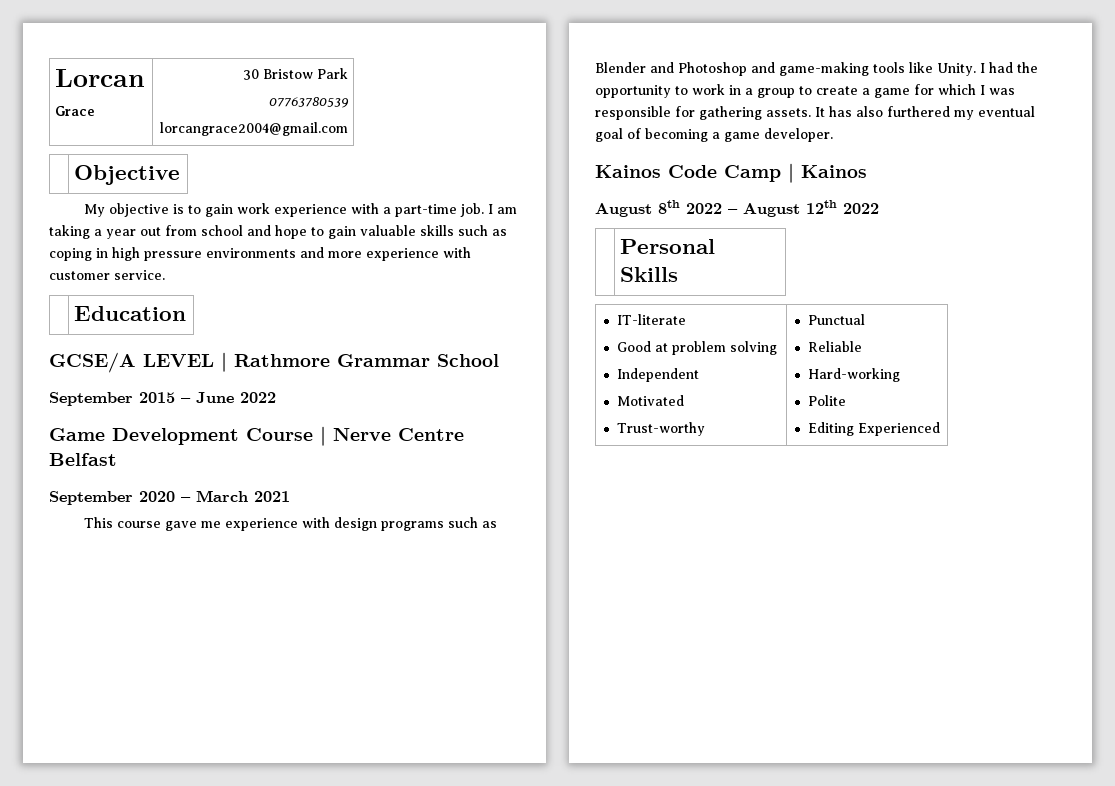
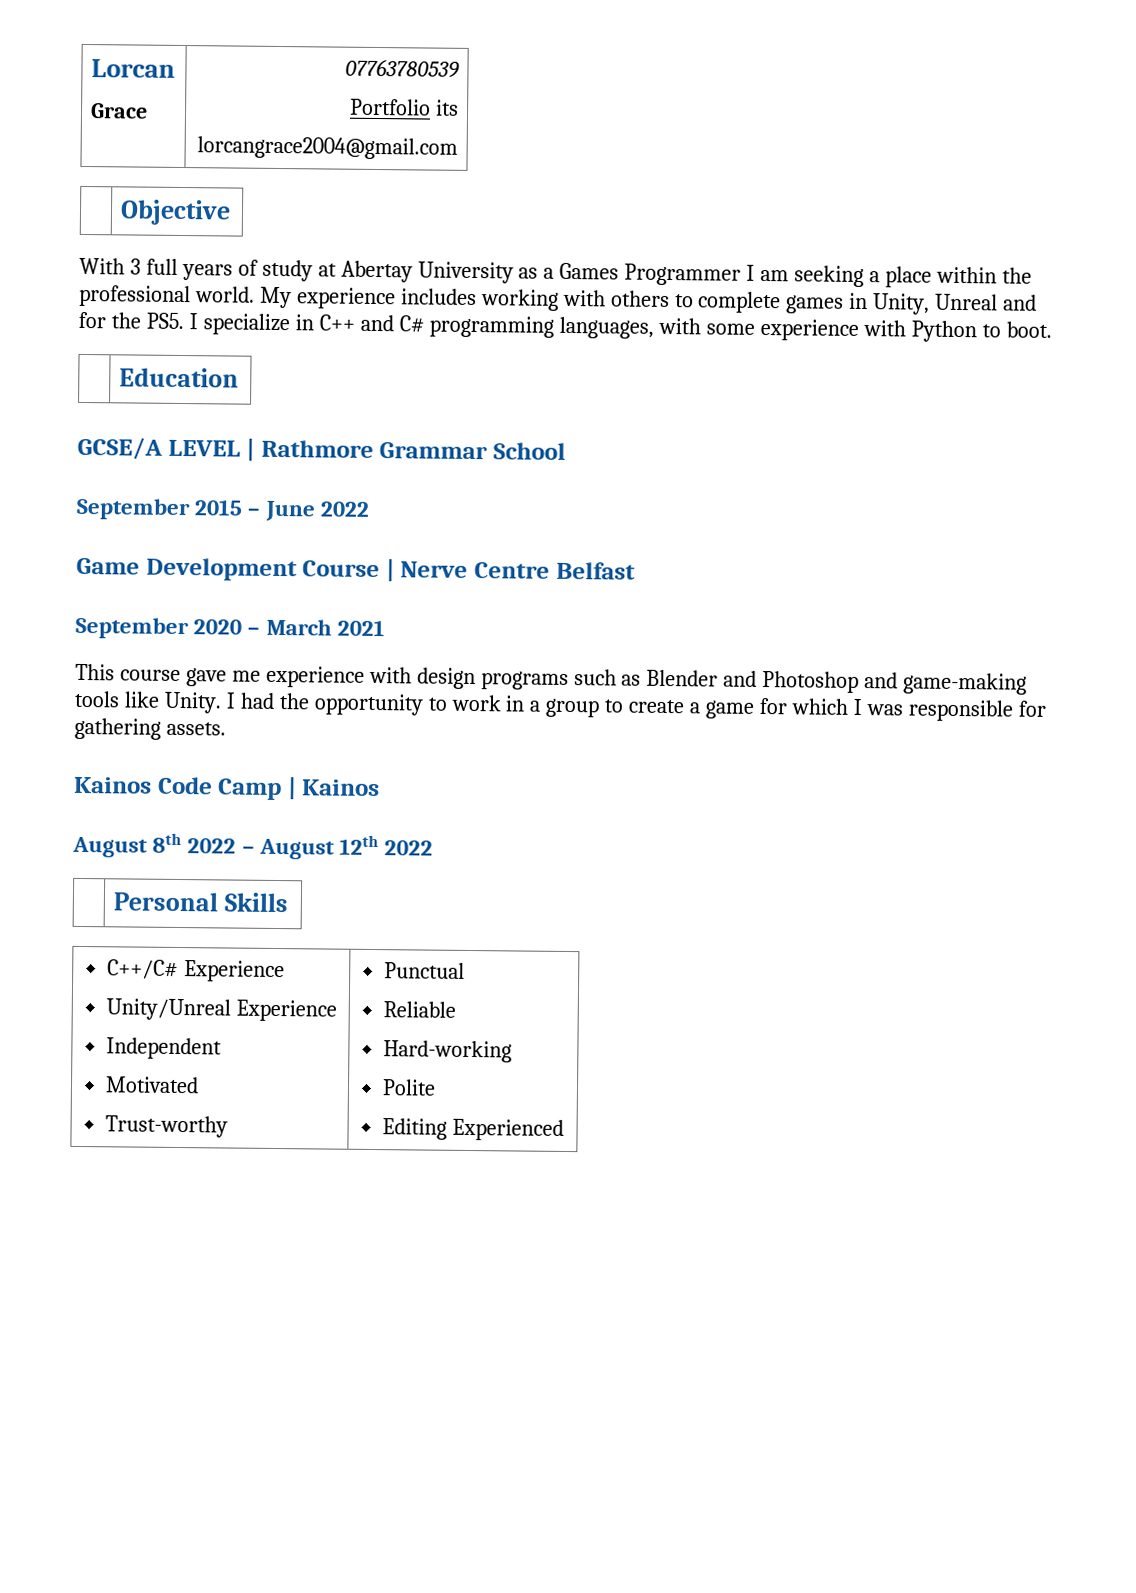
[242,68,348,80] [268,97,349,108] [159,122,348,136] [74,165,181,185] [84,203,518,217] [49,225,507,239] [49,247,471,261] [49,270,165,280] 30 Bristow Park // 07763780539 // lorcangrace2004@gmail.com // | Objective // My objective is to gain work experience with a part-time job. I am taking a year out from school and hope to gain valuable skills such as coping in high pressure environments and more experience with customer service. -> [344,58,460,78] [349,98,459,116] [196,136,458,160] [120,199,232,226] [79,257,1032,288] [79,284,1038,315] [78,311,1052,343] 07763780539 // Portfolio its // lorcangrace2004@gmail.com // | Objective // With 3 full years of study at Abertay University as a Games Programmer I am seeking a place within the professional world. My experience includes working with others to complete games in Unity, Unreal and for the PS5. I specialize in C++ and C# programming languages, with some experience with Python to boot.
[815,106,1035,120] [595,128,833,142] It has also furthered my eventual goal of becoming a game developer. -> (226, 728) none
[616,314,686,325] [616,341,777,355] IT-literate // Good at problem solving -> [106,959,285,983] [105,998,337,1022] C++/C# Experience // Unity/Unreal Experience

